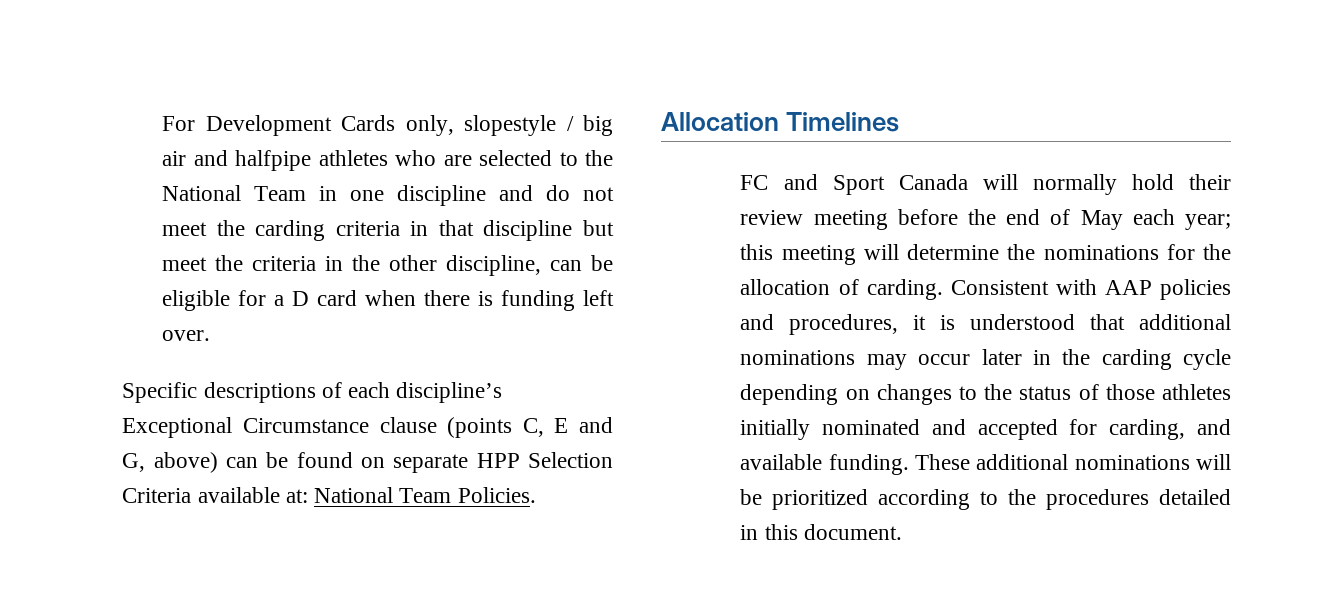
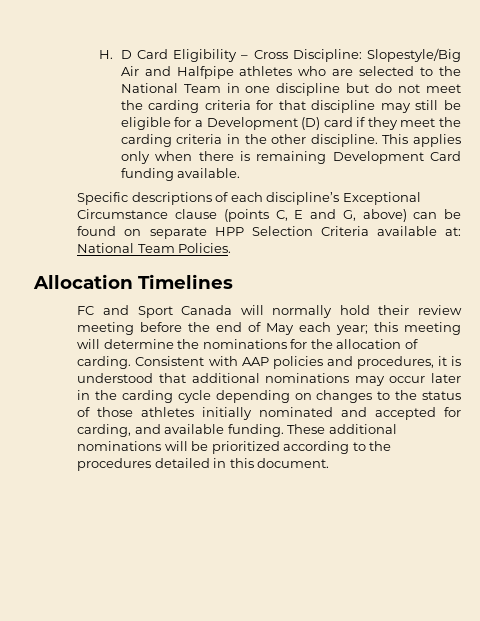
[162,115,614,136] [162,150,312,171] For Development Cards only, slopestyle / big air and halfpipe -> [99,48,461,62] [120,66,234,79] H. D Card Eligibility – Cross Discipline: Slopestyle/Big Air and Halfpipe
[499,185,534,201] and -> [346,83,370,93] but
[410,221,429,236] in -> [256,100,274,110] for
[583,220,614,236] [162,255,244,271] but meet the -> [380,100,461,113] [120,117,461,130] [120,134,172,147] may still be eligible for a Development (D) card if they meet the carding
[446,255,614,276] [162,290,614,311] [162,330,211,341] discipline, can be eligible for a D card when there is funding left over. -> [310,134,462,147] [120,151,461,164] [120,168,241,181] discipline. This applies only when there is remaining Development Card funding available.

